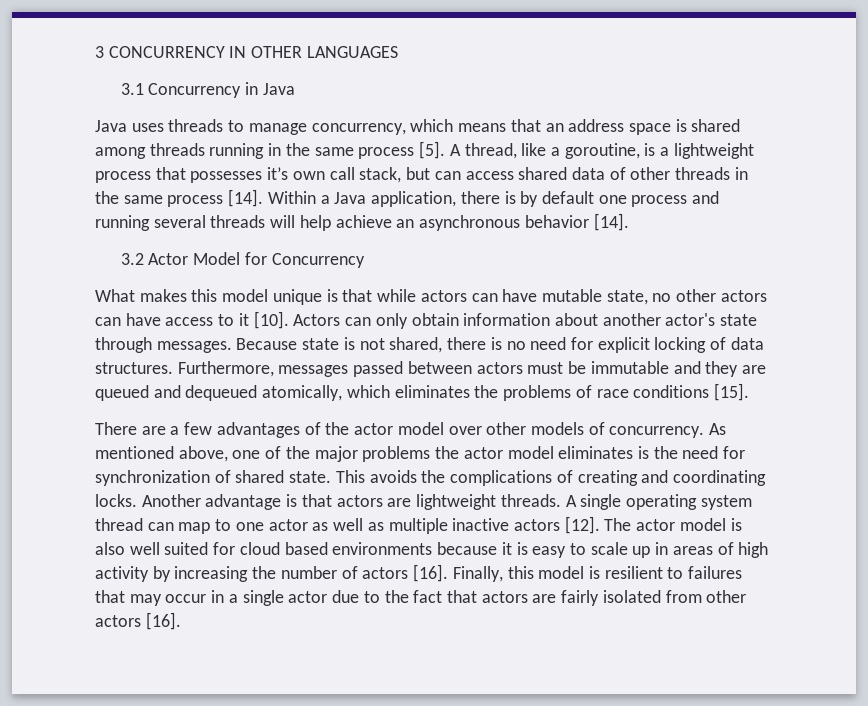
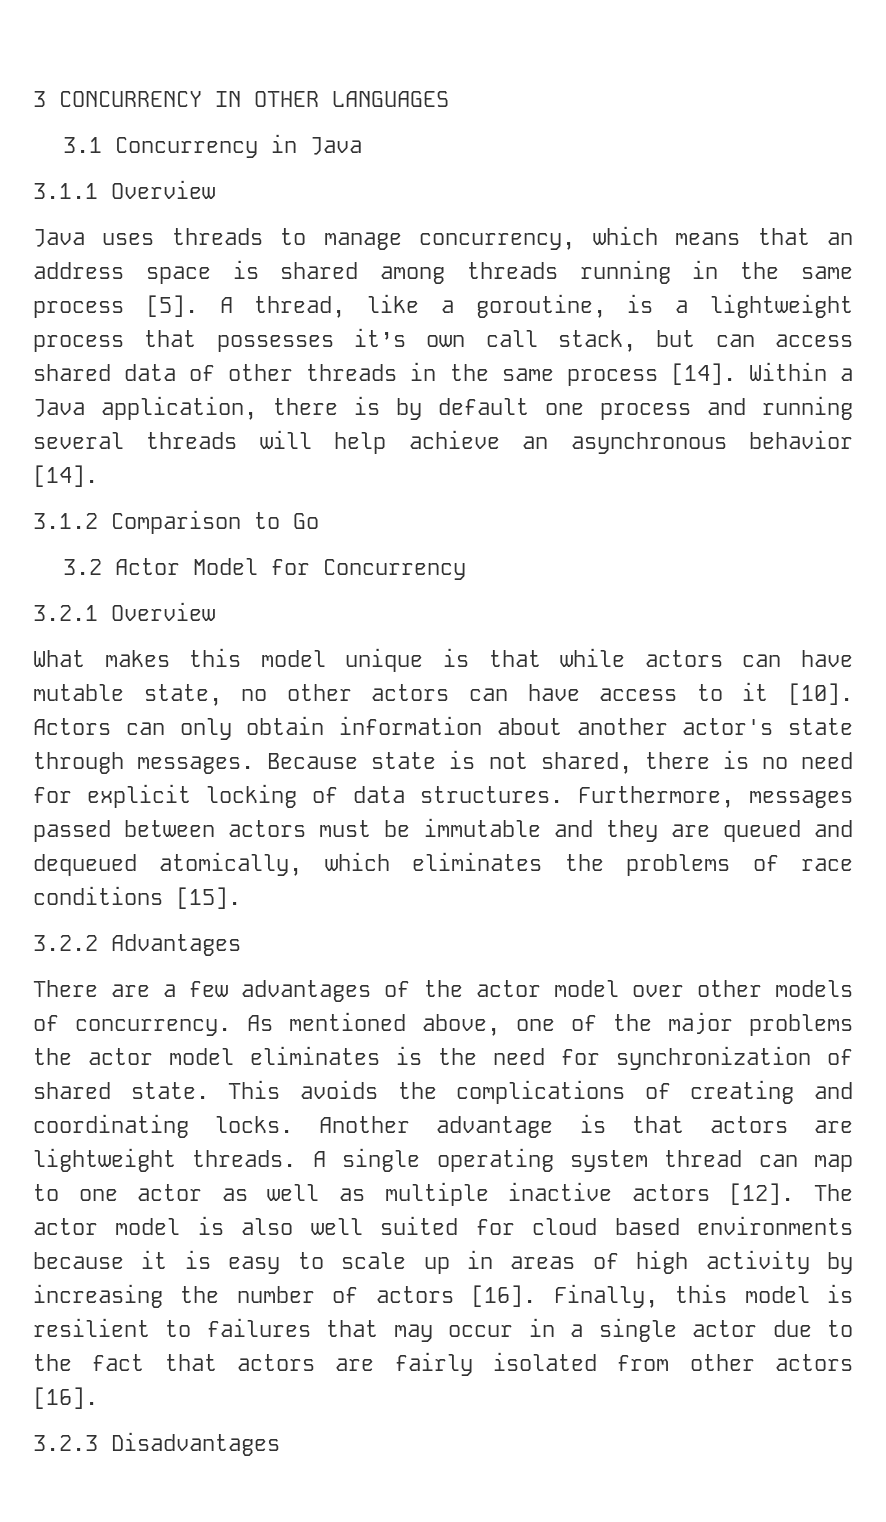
(295, 89) none -> [33,180,215,199] // 3.1.1 Overview
(629, 222) none -> [33,510,319,534] // 3.1.2 Comparison to Go
(365, 260) none -> [33,602,215,621] // 3.2.1 Overview
(749, 392) none -> [33,934,241,956] // 3.2.2 Advantages
(181, 621) none -> [33,1432,280,1456] // 3.2.3 Disadvantages

